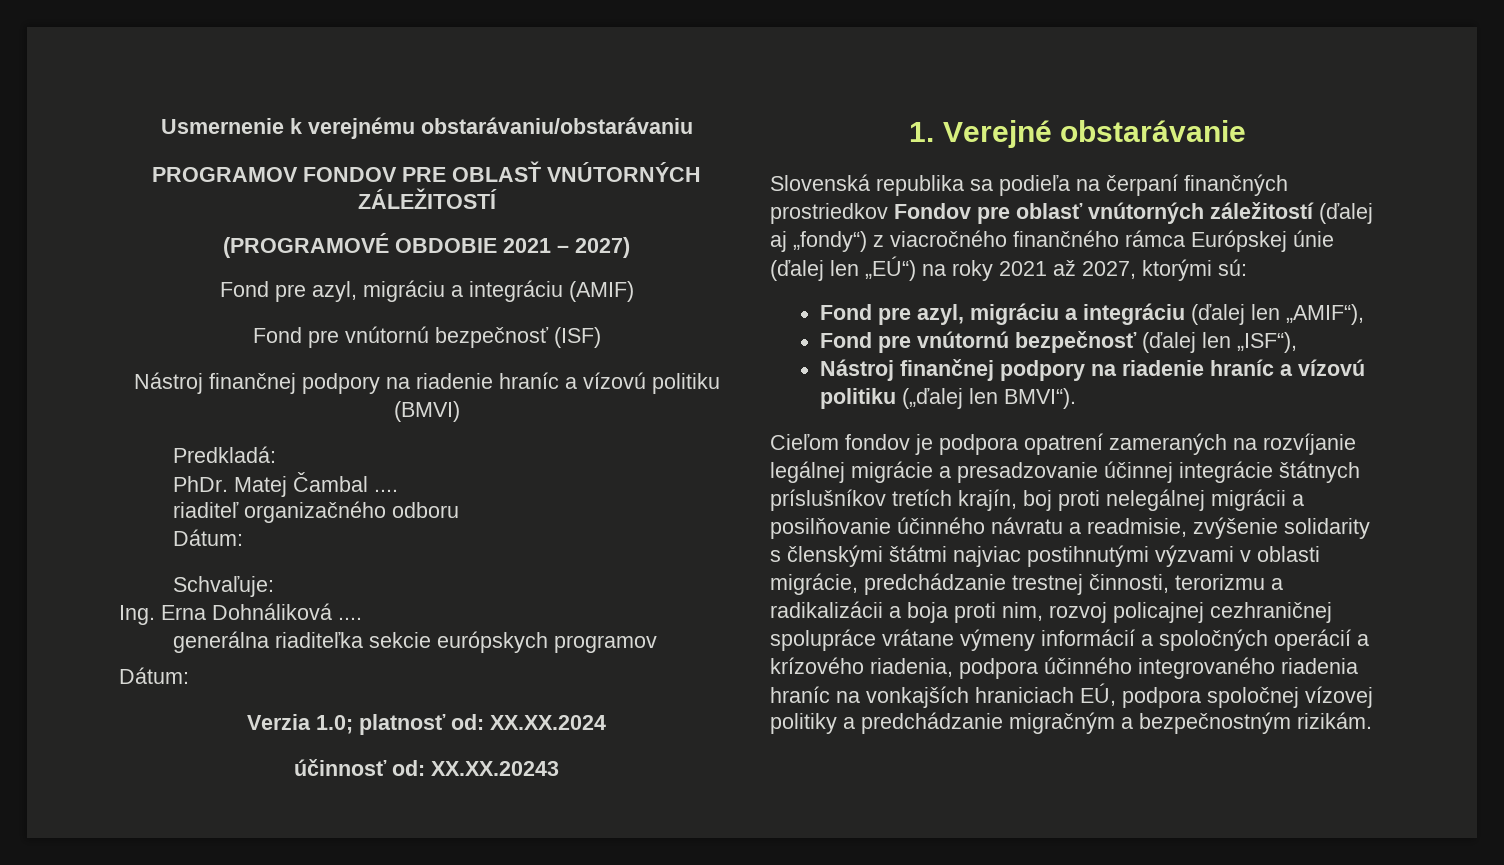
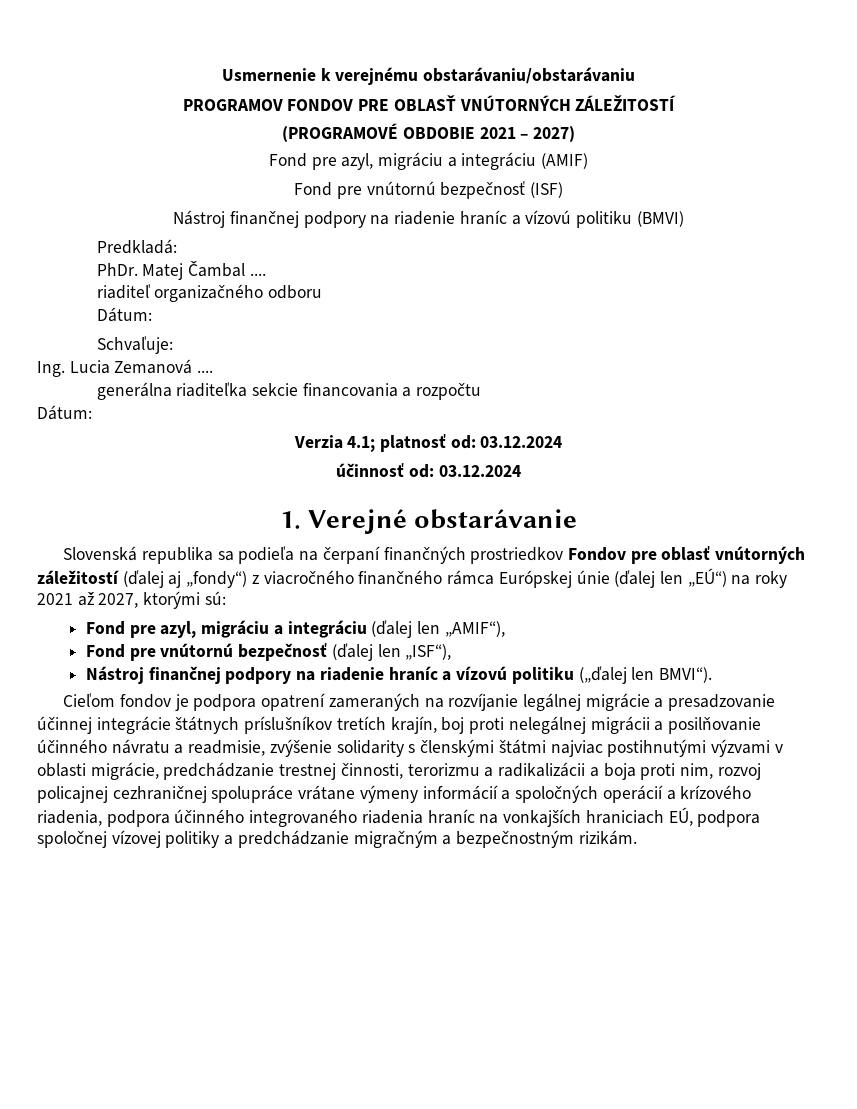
[161,603,332,620] Erna Dohnáliková -> [69,359,193,374] Lucia Zemanová
[436,631,657,653] európskych programov -> [302,383,482,400] financovania a rozpočtu
[316,715,353,734] 1.0; -> [347,436,376,452] 4.1;
[490,715,606,730] XX.XX.2024 -> [480,436,563,448] 03.12.2024
[431,761,559,776] XX.XX.20243 -> [438,465,521,477] 03.12.2024

